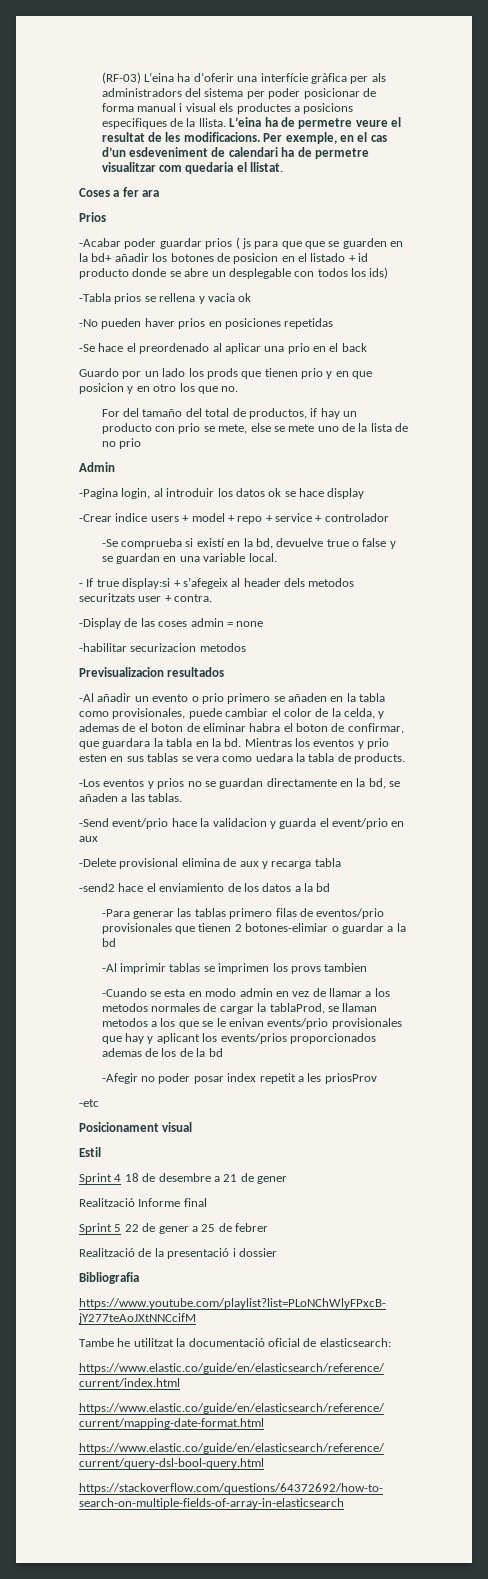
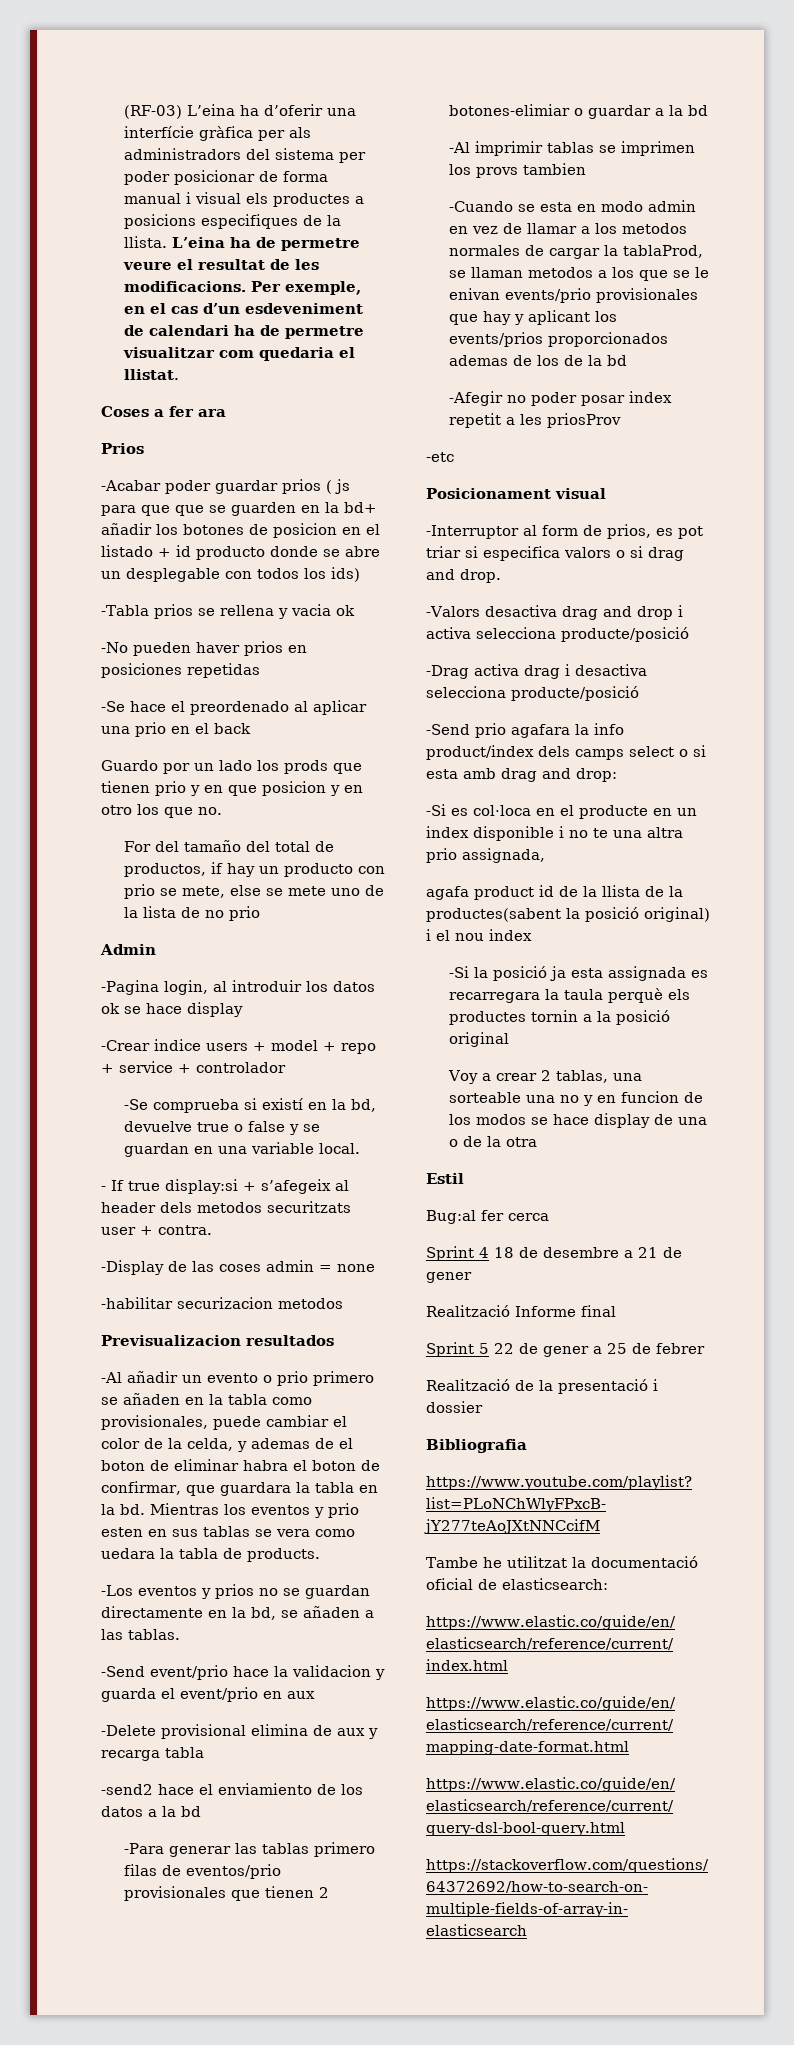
[79,1147,101,1157] Estil -> [426,524,703,539] [426,546,684,561] [426,569,501,583] [426,605,683,620] [426,627,689,642] [426,664,647,679] [426,686,639,701] [426,723,624,738] [426,745,706,760] [426,768,617,782] [426,804,697,819] [426,826,683,841] [426,848,545,863] [426,885,683,900] [426,907,710,922] [426,929,532,941] [448,966,708,981] [448,988,690,1003] [448,1010,670,1025] [448,1032,509,1047] [447,1070,642,1084] [448,1091,703,1106] [448,1113,707,1128] [448,1136,537,1147] [426,1173,464,1184] [426,1210,549,1224] -Interruptor al form de prios, es pot triar si especifica valors o si drag and drop. // -Valors desactiva drag and drop i activa selecciona producte/posició // -Drag activa drag i desactiva selecciona producte/posició // -Send prio agafara la info product/index dels camps select o si esta amb drag and drop: // -Si es col·loca en el producte en un index disponible i no te una altra prio assignada, // agafa product id de la llista de la productes(sabent la posició original) i el nou index // -Si la posició ja esta assignada es recarregara la taula perquè els productes tornin a la posició original // Voy a crear 2 tablas, una sorteable una no y en funcion de los modos se hace display de una o de la otra // Estil // Bug:al fer cerca

